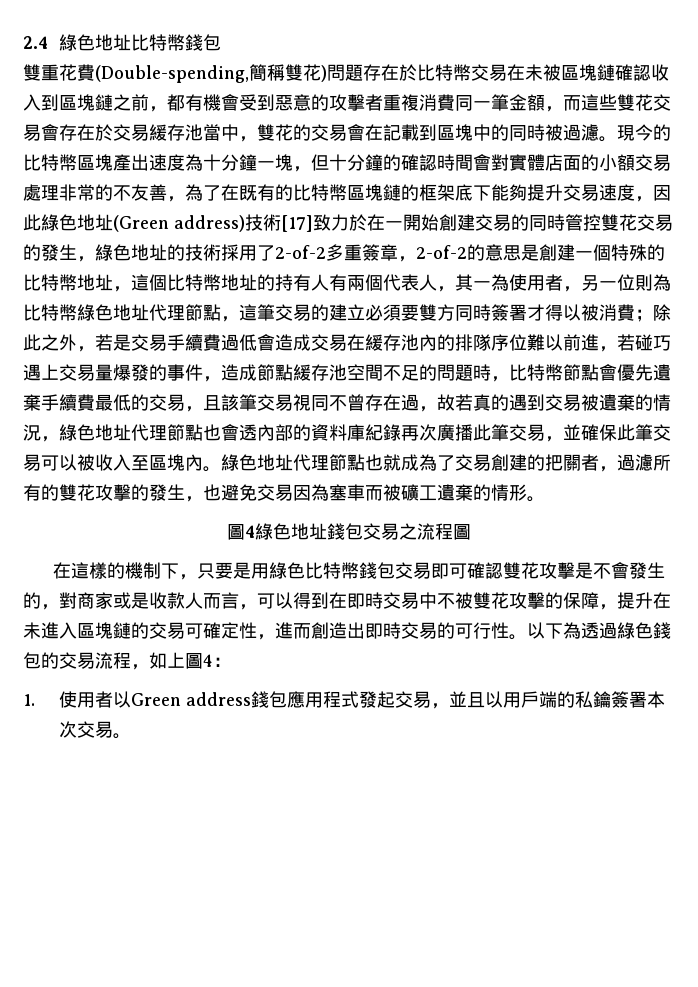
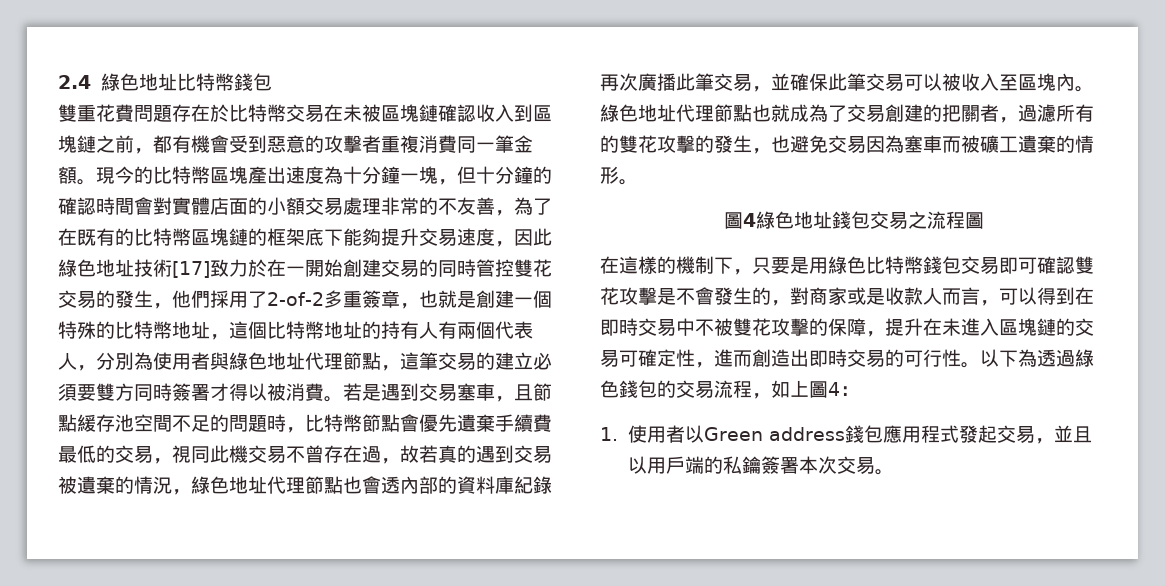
[95,64,327,83] (Double-spending,簡稱雙花) -> (134, 113) none
[545,94,671,112] [23,124,599,142] ，而這些雙花交易會存在於交易緩存池當中，雙花的交易會在記載到區塊中的同時被過濾 -> (77, 175) none
[113,215,245,232] (Green address) -> (134, 268) none
[95,244,221,261] 綠色地址的技術 -> [172,290,210,308] 他們
[416,244,521,261] 2-of-2的意思 -> [418,290,457,308] 也就
[455,274,491,291] 其一 -> [96,352,134,370] 分別
[563,274,671,292] [23,304,77,321] ，另一位則為比特幣 -> [210,352,229,370] 與
[635,304,671,322] [23,334,671,352] [23,364,257,382] ；除此之外，若是交易手續費過低會造成交易在緩存池內的排隊序位難以前進，若碰巧遇上交易量爆發的事件，造成 -> [324,383,533,402] 。若是遇到交易塞車，且
[203,394,329,411] 且該筆交易視同 -> [172,445,286,463] 視同此機交易

